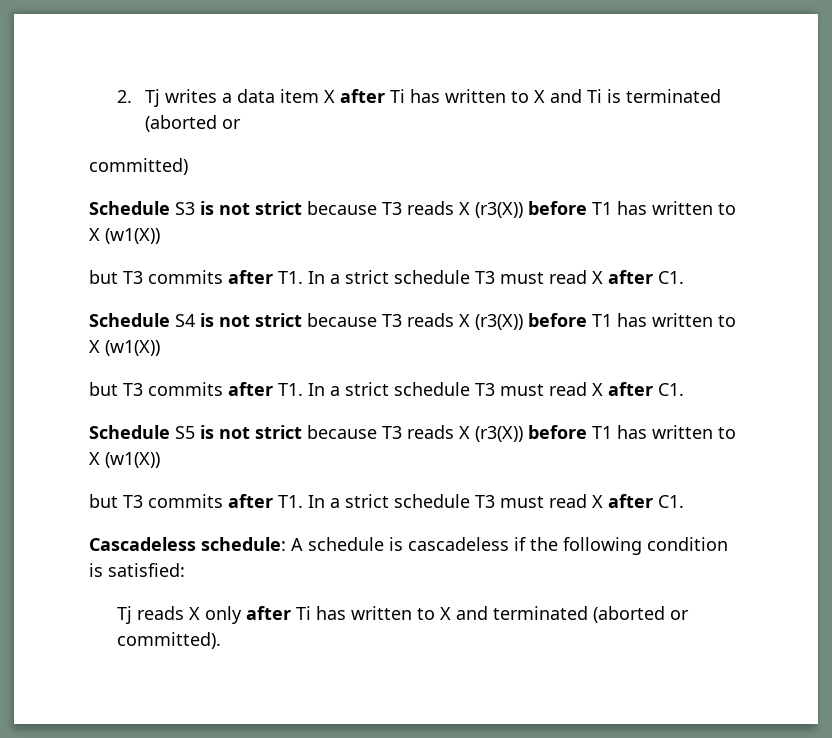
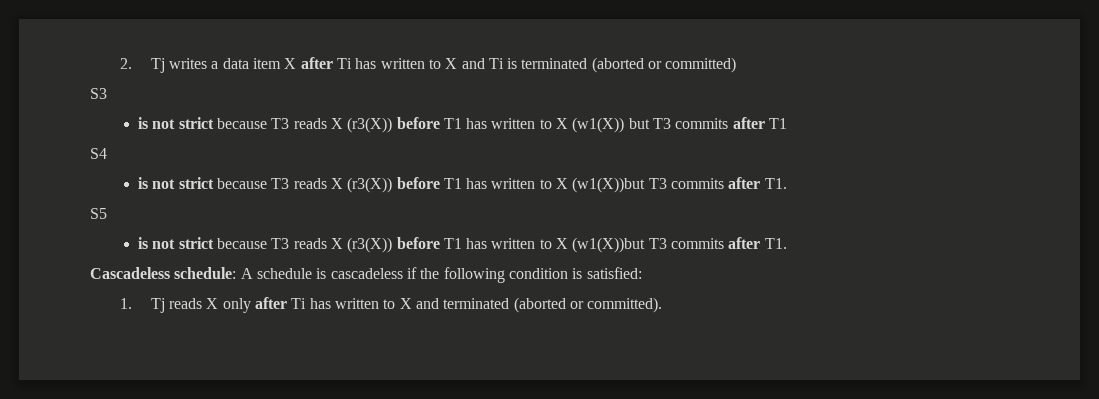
(241, 124) // -> (663, 65) none
[89,201,170,215] Schedule -> (737, 65) none
(195, 208) none -> (107, 93) //
[89,270,684,284] [89,313,170,327] // but T3 commits after T1. In a strict schedule T3 must read X after C1. // Schedule -> [628,117,788,129] but T3 commits after T1 //
(195, 320) none -> (107, 153) //
[105,340,160,356] [89,382,684,396] [89,425,170,439] (w1(X)) // but T3 commits after T1. In a strict schedule T3 must read X after C1. // Schedule -> [572,177,787,193] (w1(X))but T3 commits after T1. //
(195, 432) none -> (107, 213) //
[105,452,160,468] [89,494,684,508] (w1(X)) // but T3 commits after T1. In a strict schedule T3 must read X after C1. -> [572,237,787,253] (w1(X))but T3 commits after T1.
(185, 570) none -> [120,298,133,309] 1.

